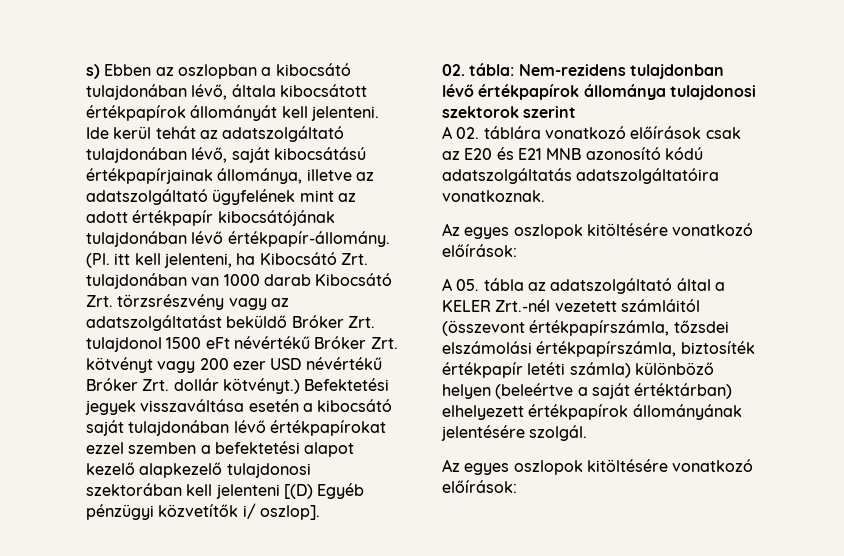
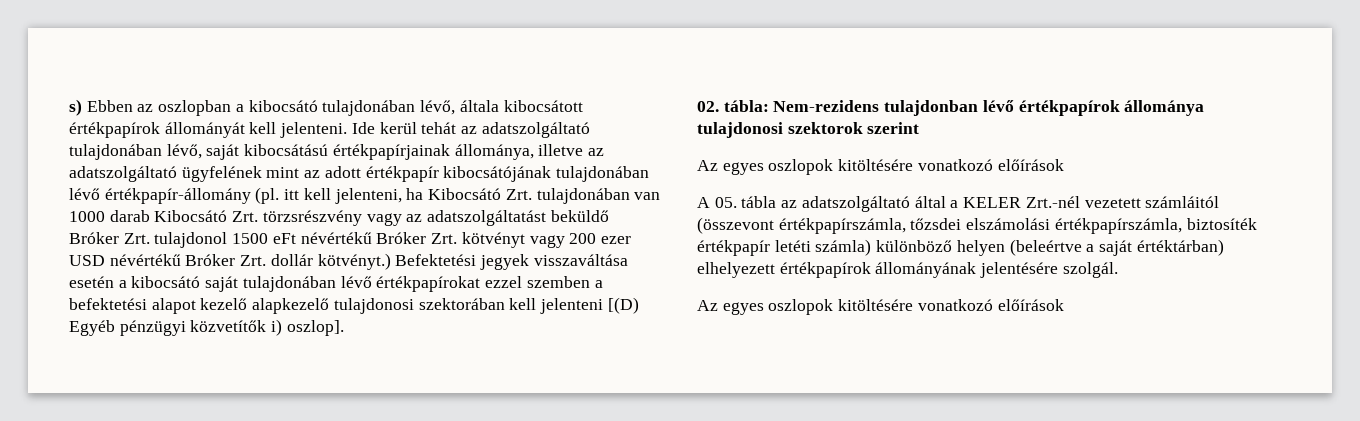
[227,231,390,247] [86,253,110,268] értékpapír-állomány. (Pl. -> [104,187,280,204] értékpapír-állomány (pl.
[242,503,256,519] i/ -> [271,319,283,336] i)
[442,126,741,139] [442,147,703,160] [442,168,720,184] [442,190,545,202] [442,223,754,239] [442,244,517,257] // A 02. táblára vonatkozó előírások csak az E20 és E21 MNB azonosító kódú adatszolgáltatás adatszolgáltatóira vonatkoznak. // Az egyes oszlopok kitöltésére vonatkozó előírások: -> [697,159,1064,175] // Az egyes oszlopok kitöltésére vonatkozó előírások
[442,480,517,493] előírások: -> [997,299,1064,311] előírások

